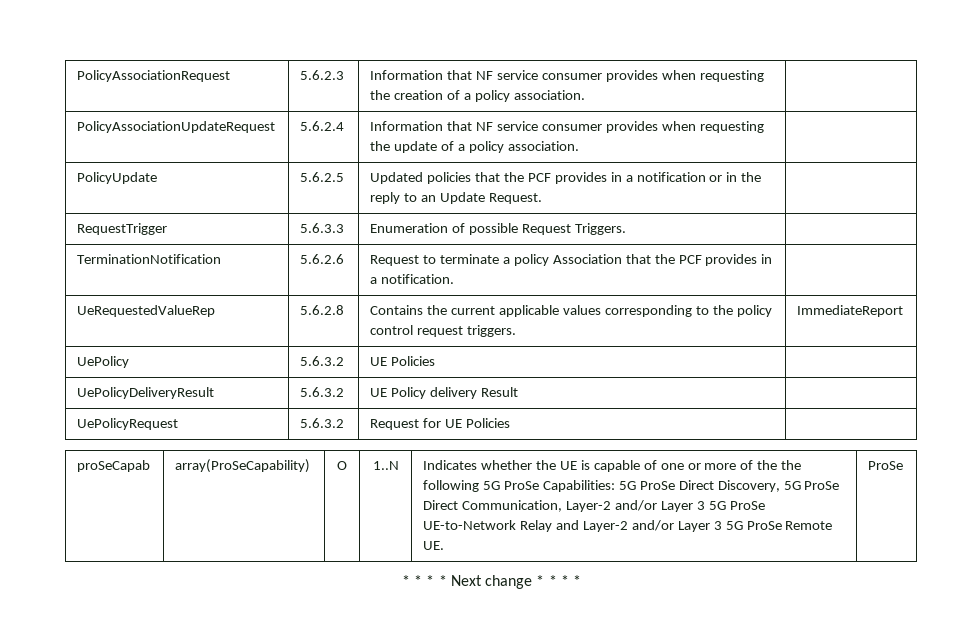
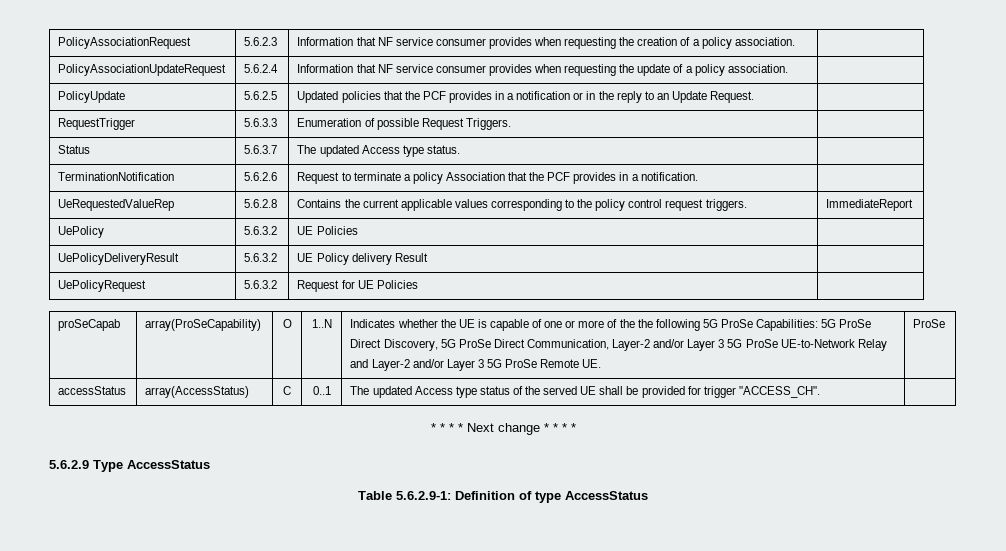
(626, 229) none -> [58,145,91,154] [244,145,278,154] [297,145,460,157] // Status | 5.6.3.7 | The updated Access type status. |
(904, 465) none -> [58,386,127,395] [145,386,250,398] [283,386,291,395] [312,386,331,395] [350,386,820,398] // accessStatus | array(AccessStatus) | C | 0..1 | The updated Access type status of the served UE shall be provided for trigger "ACCESS_CH". |
(582, 580) none -> [49,460,210,472] [358,491,648,503] // 5.6.2.9 Type AccessStatus // Table 5.6.2.9-1: Definition of type AccessStatus

